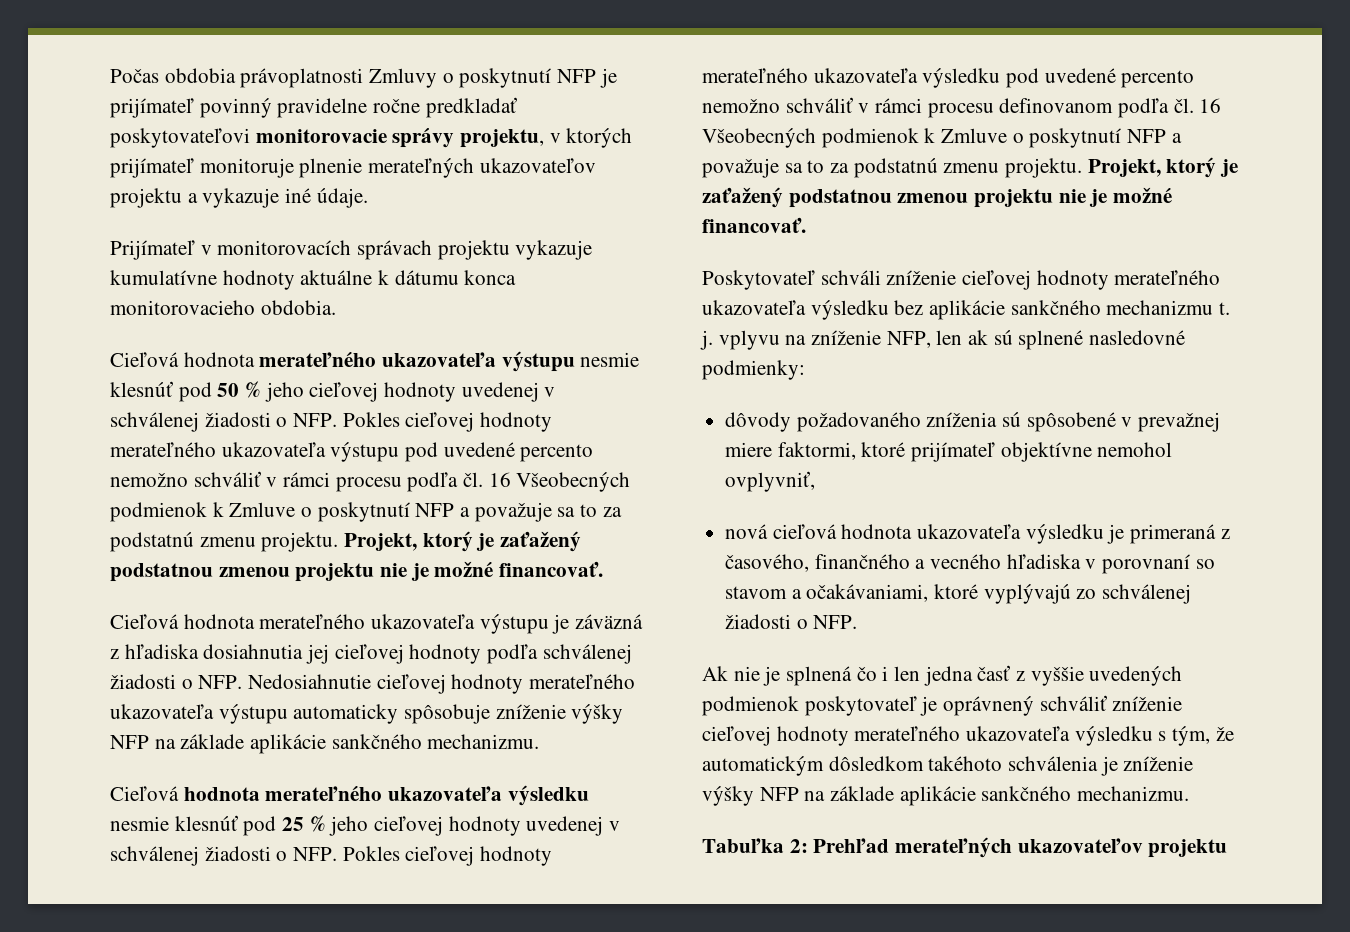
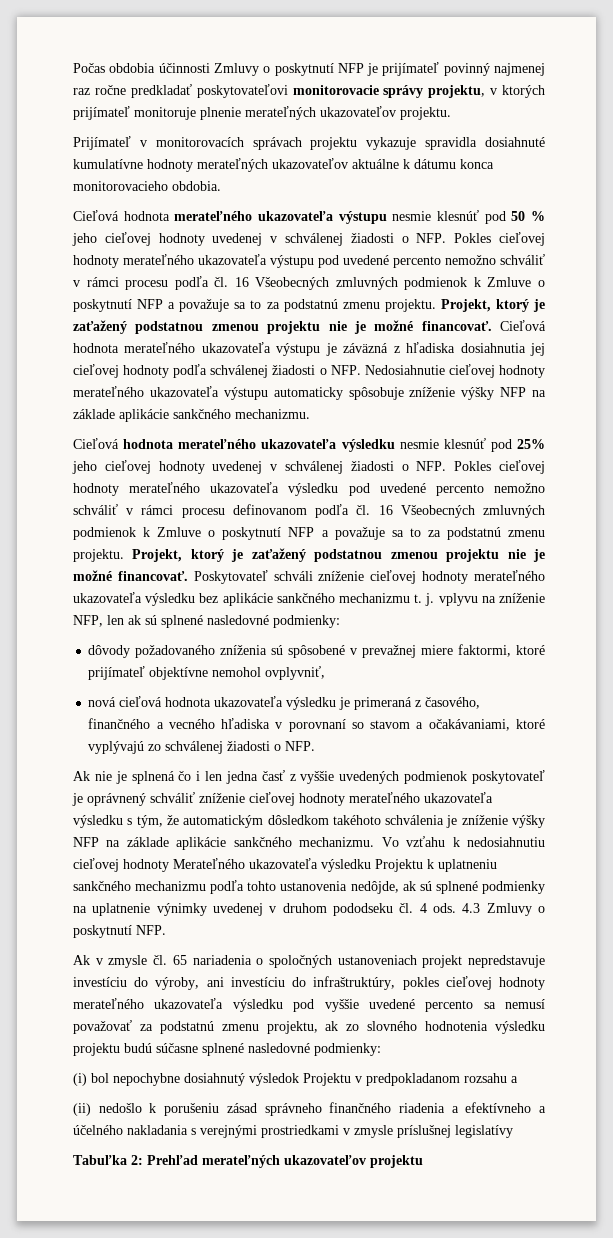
[240,68,364,88] právoplatnosti -> [158,63,210,73] účinnosti
[277,98,368,118] pravidelne -> [494,63,545,76] [73,88,90,95] najmenej raz
[110,188,368,208] projektu a vykazuje iné údaje. -> [400,107,451,120] projektu.
[110,270,295,290] kumulatívne hodnoty -> [425,137,545,150] [73,158,348,172] spravidla dosiahnuté kumulatívne hodnoty merateľných ukazovateľov
(631, 482) none -> [335,277,398,290] zmluvných
(604, 569) // -> (492, 326) none
[282,815,326,832] 25 % -> [517,439,545,449] 25%
(816, 138) none -> [483,505,545,518] zmluvných
(806, 225) // -> (188, 576) none
(1190, 793) none -> [381,836,545,847] [73,858,497,872] [73,880,545,894] [73,903,545,916] [73,925,166,938] [73,955,545,968] [73,976,545,990] [73,998,545,1012] [73,1020,546,1034] [73,1043,381,1056] [73,1073,518,1086] [73,1102,546,1116] [73,1125,513,1138] Vo vzťahu k nedosiahnutiu cieľovej hodnoty Merateľného ukazovateľa výsledku Projektu k uplatneniu sankčného mechanizmu podľa tohto ustanovenia nedôjde, ak sú splnené podmienky na uplatnenie výnimky uvedenej v druhom pododseku čl. 4 ods. 4.3 Zmluvy o poskytnutí NFP. // Ak v zmysle čl. 65 nariadenia o spoločných ustanoveniach projekt nepredstavuje investíciu do výroby, ani investíciu do infraštruktúry, pokles cieľovej hodnoty merateľného ukazovateľa výsledku pod vyššie uvedené percento sa nemusí považovať za podstatnú zmenu projektu, ak zo slovného hodnotenia výsledku projektu budú súčasne splnené nasledovné podmienky: // (i) bol nepochybne dosiahnutý výsledok Projektu v predpokladanom rozsahu a // (ii) nedošlo k porušeniu zásad správneho finančného riadenia a efektívneho a účelného nakladania s verejnými prostriedkami v zmysle príslušnej legislatívy

